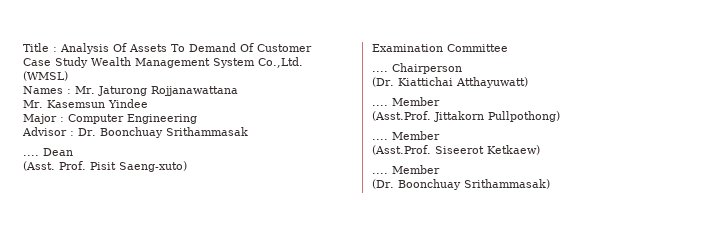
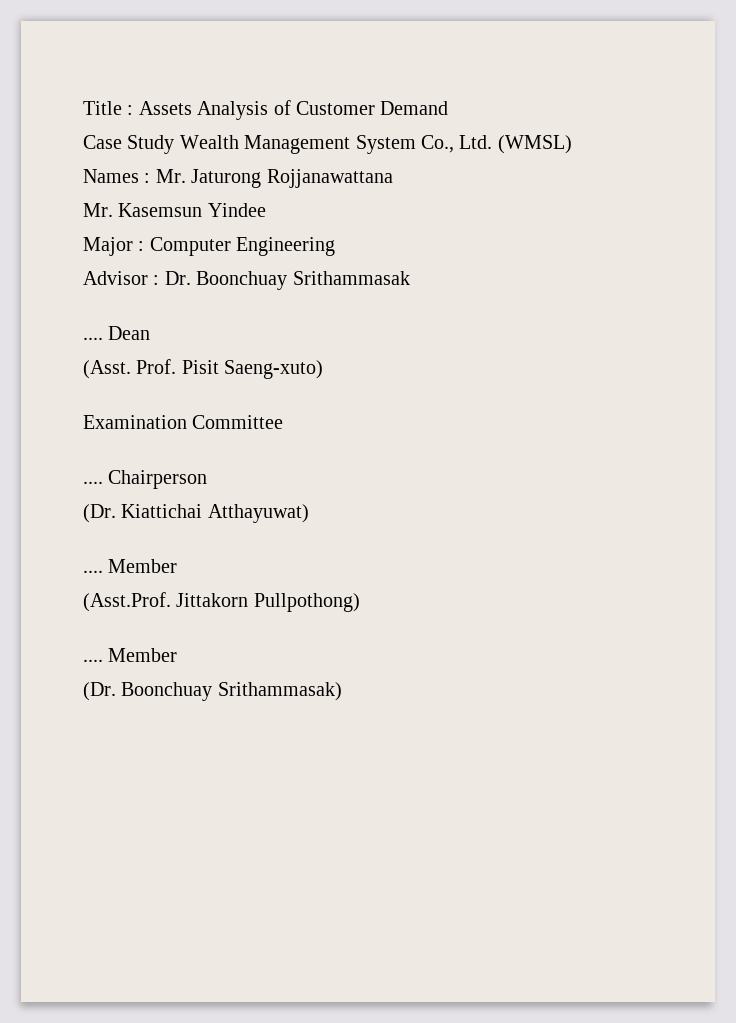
[60,43,185,54] Analysis Of Assets To -> [138,100,375,120] Assets Analysis of Customer
[240,43,312,52] Of Customer -> (449, 108) none
[258,57,303,68] Co.,Ltd. -> [421,135,493,153] Co., Ltd.
[455,77,528,88] Atthayuwatt) -> [207,504,309,523] Atthayuwat)
[372,145,540,155] [372,165,440,174] // (Asst.Prof. Siseerot Ketkaew) // .... Member -> (178, 655) none

